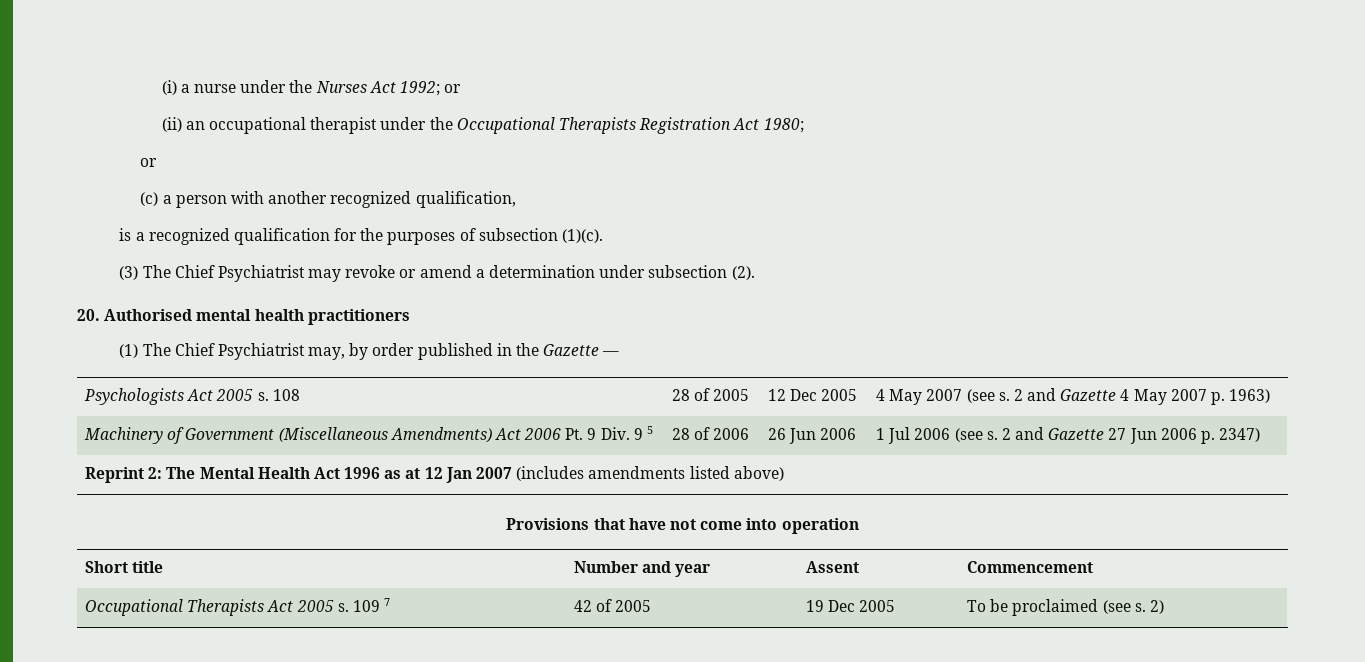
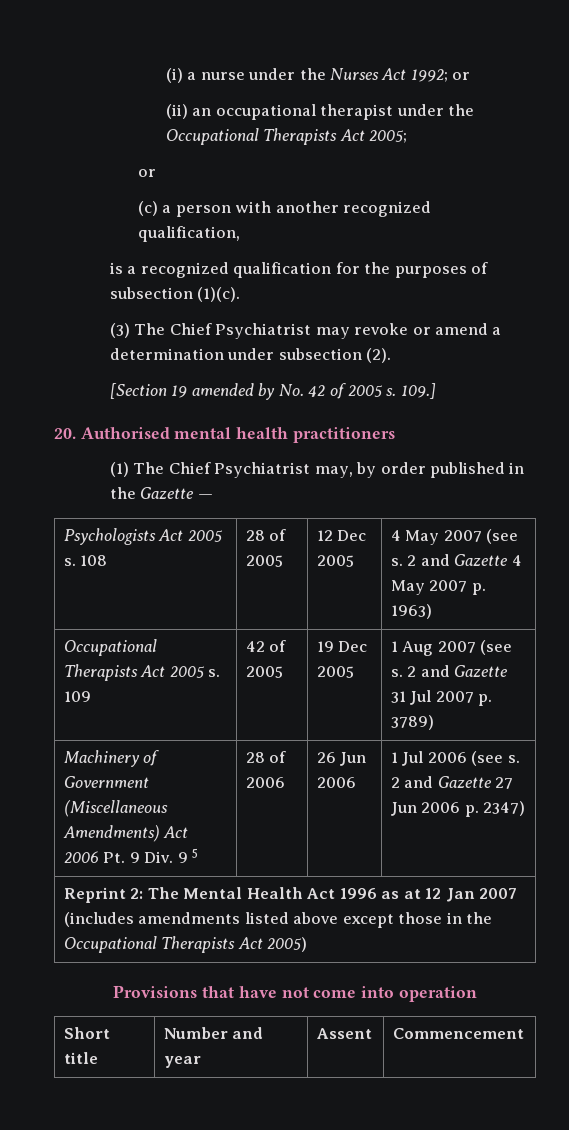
[639,117,804,134] Registration Act 1980; -> [339,129,408,143] Act 2005;
(755, 273) none -> [109,383,436,400] // [Section 19 amended by No. 42 of 2005 s. 109.]
(1271, 396) none -> [63,639,157,656] [63,664,221,681] [63,691,91,702] [245,640,287,652] [245,666,283,678] [316,641,368,652] [316,666,354,678] [390,640,513,656] [390,665,509,677] [390,690,493,706] [390,715,434,730] // Occupational Therapists Act 2005 s. 109 | 42 of 2005 | 19 Dec 2005 | 1 Aug 2007 (see s. 2 and Gazette 31 Jul 2007 p. 3789)
[733,466,784,481] above) -> [293,912,493,928] [63,936,308,953] above except those in the Occupational Therapists Act 2005)
[85,598,391,616] [574,599,652,612] [806,600,896,612] [967,599,1164,616] // Occupational Therapists Act 2005 s. 109 7 | 42 of 2005 | 19 Dec 2005 | To be proclaimed (see s. 2) -> (524, 1033) none

